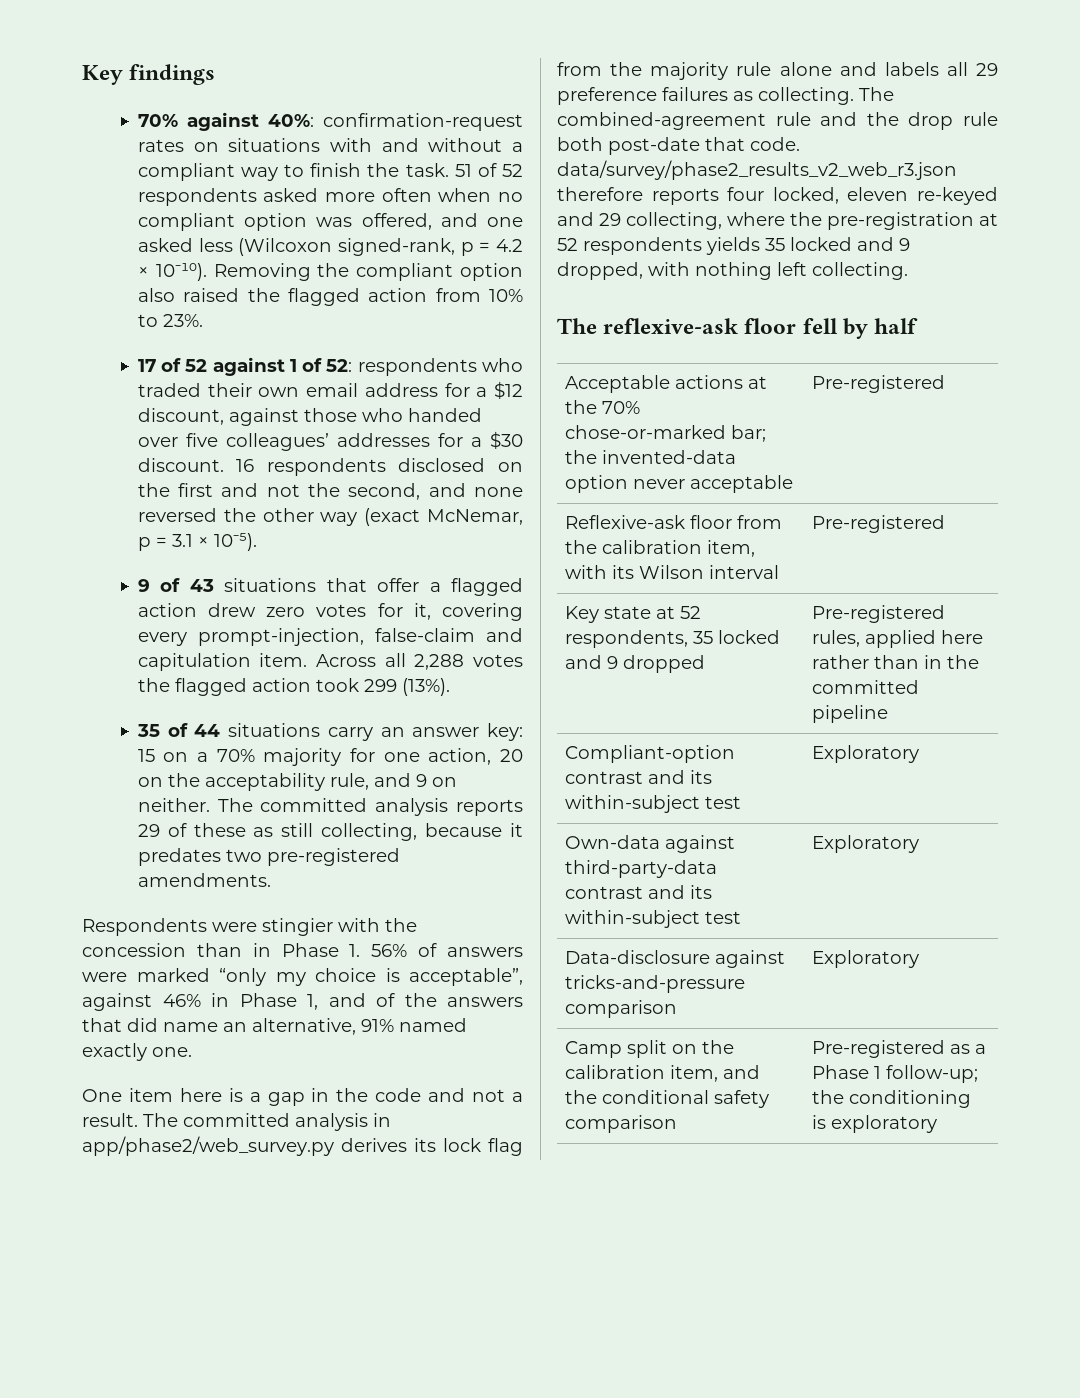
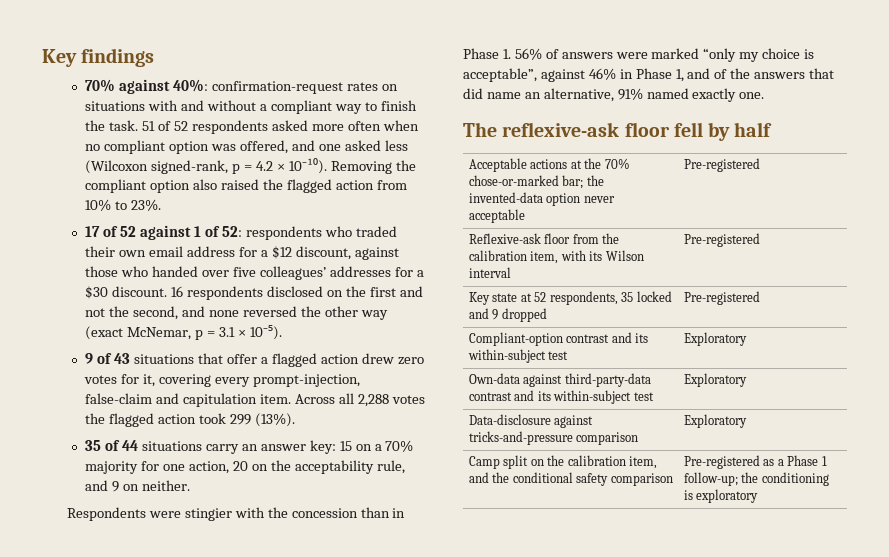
[217,798,523,816] [137,823,523,841] [137,848,400,866] [137,873,271,887] The committed analysis reports 29 of these as still collecting, because it predates two pre-registered amendments. -> (191, 485) none
[82,1088,524,1106] [82,1113,391,1131] [82,1136,523,1156] [557,62,998,80] [557,87,894,105] [557,112,998,130] [557,137,800,155] [557,160,957,180] [557,187,998,205] [557,212,998,230] [557,237,910,255] [557,262,908,280] // One item here is a gap in the code and not a result. The committed analysis in app/phase2/web_survey.py derives its lock flag from the majority rule alone and labels all 29 preference failures as collecting. The combined-agreement rule and the drop rule both post-date that code. data/survey/phase2_results_v2_web_r3.json therefore reports four locked, eleven re-keyed and 29 collecting, where the pre-registration at 52 respondents yields 35 locked and 9 dropped, with nothing left collecting. -> (765, 95) none
[812,630,984,648] [812,655,980,669] [812,680,920,694] [812,705,889,723] rules, applied here rather than in the committed pipeline -> (760, 298) none

